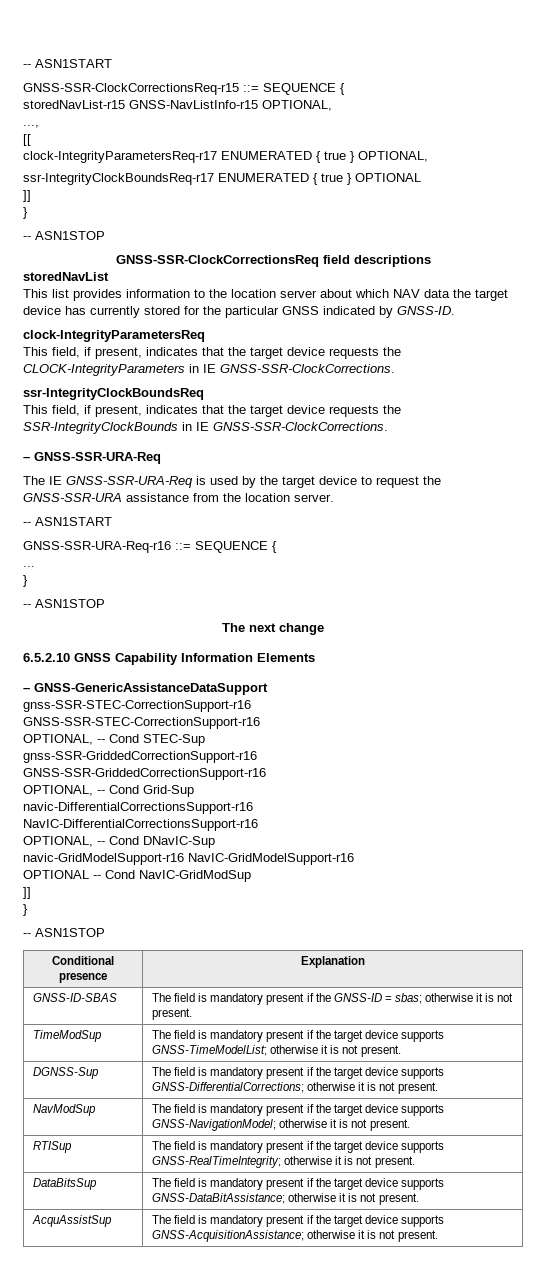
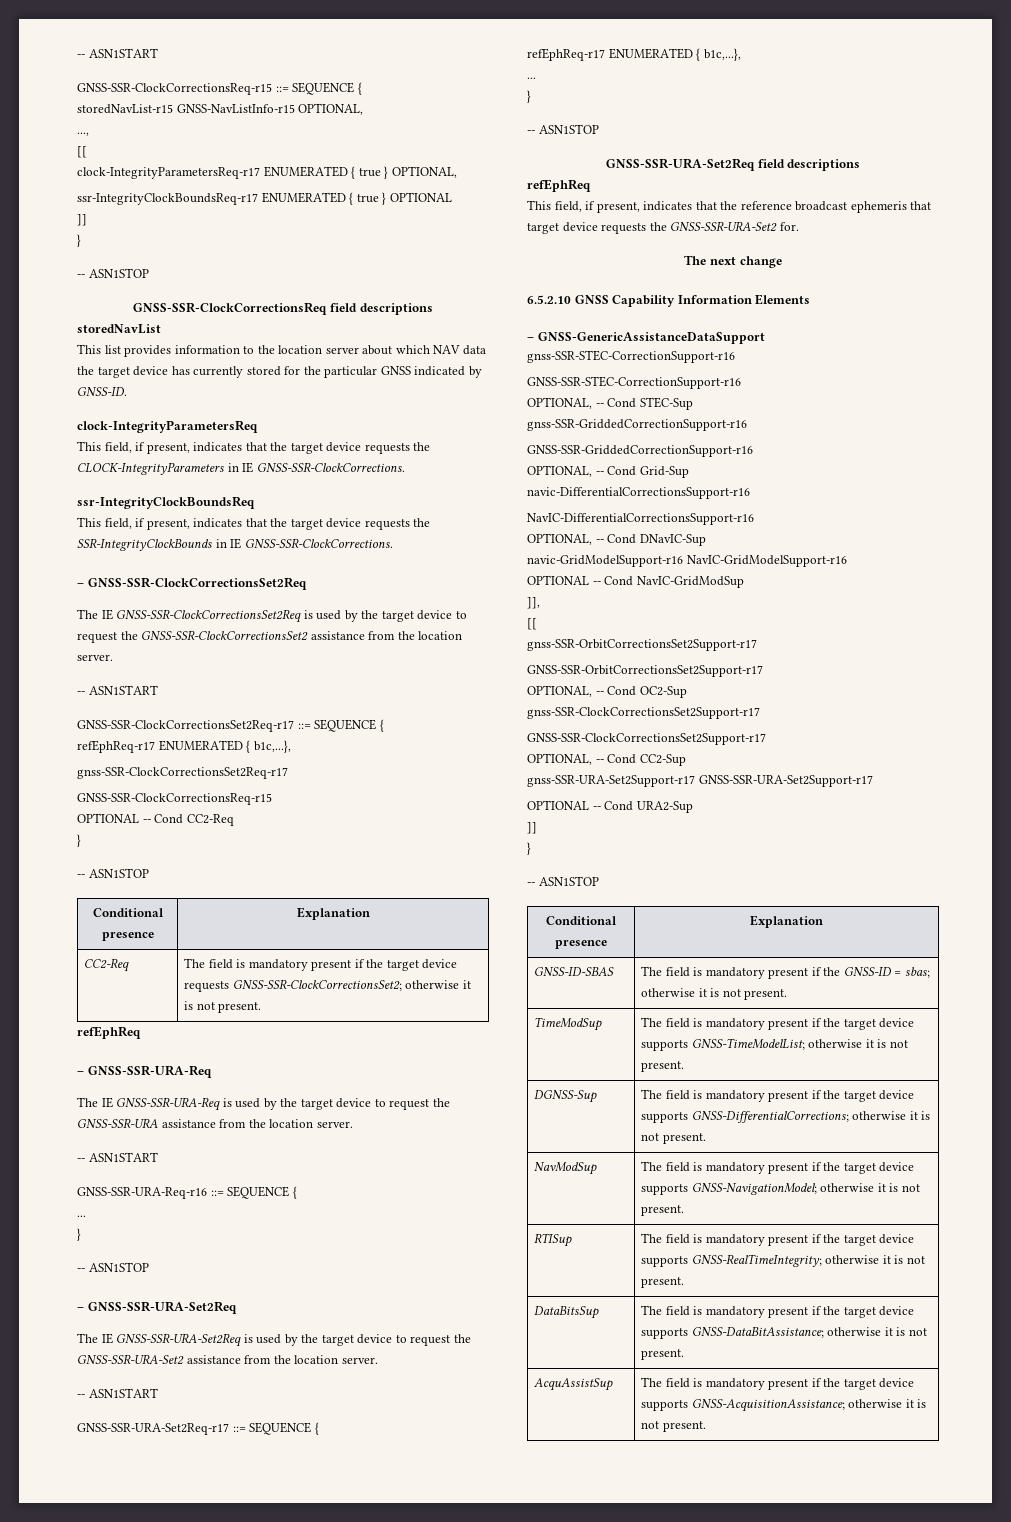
(388, 426) none -> [77,577,307,590] [77,609,467,623] [77,630,463,643] [77,654,113,661] [77,685,158,695] [77,719,384,732] [77,740,291,753] [77,767,288,779] [77,793,272,805] [77,813,234,826] [77,834,81,847] [77,868,149,878] [92,908,164,917] [101,932,154,941] [296,907,370,920] [84,958,130,972] [184,958,458,971] [184,979,471,992] [184,1001,262,1013] [77,1026,141,1039] // – GNSS-SSR-ClockCorrectionsSet2Req // The IE GNSS-SSR-ClockCorrectionsSet2Req is used by the target device to request the GNSS-SSR-ClockCorrectionsSet2 assistance from the location server. // -- ASN1START // GNSS-SSR-ClockCorrectionsSet2Req-r17 ::= SEQUENCE { // refEphReq-r17 ENUMERATED { b1c,...}, // gnss-SSR-ClockCorrectionsSet2Req-r17 // GNSS-SSR-ClockCorrectionsReq-r15 // OPTIONAL -- Cond CC2-Req // } // -- ASN1STOP // Conditional presence | Explanation // CC2-Req | The field is mandatory present if the target device requests GNSS-SSR-ClockCorrectionsSet2; otherwise it is not present. // refEphReq
(105, 603) none -> [77,1301,237,1314] [77,1333,471,1347] [77,1354,378,1365] [77,1388,158,1398] [77,1422,319,1435] [527,48,741,61] [527,77,536,79] [527,90,531,103] [527,124,599,134] [605,158,861,171] [527,179,591,192] [527,200,932,213] [527,221,799,234] // – GNSS-SSR-URA-Set2Req // The IE GNSS-SSR-URA-Set2Req is used by the target device to request the GNSS-SSR-URA-Set2 assistance from the location server. // -- ASN1START // GNSS-SSR-URA-Set2Req-r17 ::= SEQUENCE { // refEphReq-r17 ENUMERATED { b1c,...}, // ... // } // -- ASN1STOP // GNSS-SSR-URA-Set2Req field descriptions // refEphReq // This field, if present, indicates that the reference broadcast ephemeris that target device requests the GNSS-SSR-URA-Set2 for.
(251, 876) none -> [527,597,540,609] [527,618,537,630] [527,639,757,651] [527,665,763,677] [527,685,687,698] [527,707,760,719] [527,733,766,745] [527,753,686,766] [527,775,873,787] [527,800,693,813] // ]], // [[ // gnss-SSR-OrbitCorrectionsSet2Support-r17 // GNSS-SSR-OrbitCorrectionsSet2Support-r17 // OPTIONAL, -- Cond OC2-Sup // gnss-SSR-ClockCorrectionsSet2Support-r17 // GNSS-SSR-ClockCorrectionsSet2Support-r17 // OPTIONAL, -- Cond CC2-Sup // gnss-SSR-URA-Set2Support-r17 GNSS-SSR-URA-Set2Support-r17 // OPTIONAL -- Cond URA2-Sup

